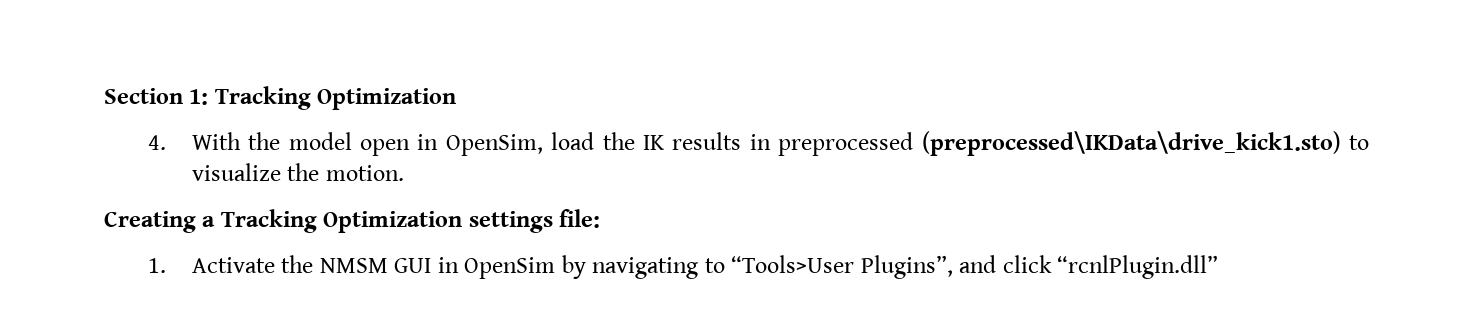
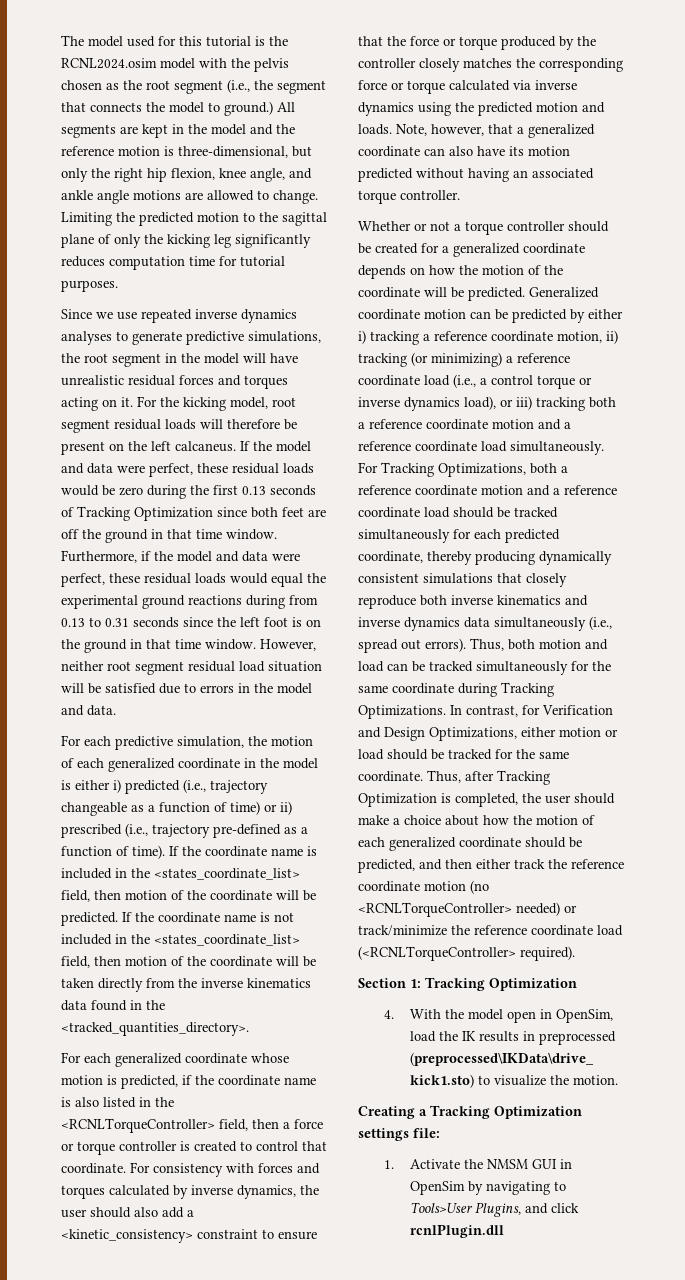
(104, 96) none -> [61,35,288,47] [61,58,289,72] [61,79,326,94] [61,101,295,116] [61,124,295,138] [61,146,312,158] [61,168,312,182] [61,190,318,204] [61,212,327,226] [61,234,311,248] [61,256,285,270] [61,280,118,292] [61,309,297,323] [61,331,321,345] [61,353,298,367] [61,375,288,389] [61,396,296,411] [61,419,297,433] [61,441,311,455] [61,463,314,477] [61,485,316,499] [61,506,326,521] [61,529,277,543] [61,550,300,563] [61,573,326,587] [61,595,318,609] [61,617,321,628] [61,639,316,653] [61,661,322,675] [61,683,312,694] [61,705,116,716] [61,735,313,750] [61,758,318,772] [61,779,268,794] [61,801,292,816] [61,823,308,838] [61,845,317,859] [61,868,300,880] [61,890,316,902] [61,912,294,926] [61,934,300,946] [61,956,316,968] [61,978,311,992] [61,1000,165,1011] [61,1022,249,1036] [61,1052,289,1067] [61,1075,316,1089] [61,1097,174,1108] [61,1118,323,1133] [61,1141,327,1155] [61,1162,320,1177] [61,1185,319,1199] [61,1207,194,1218] [61,1229,317,1243] [358,36,596,50] [358,58,623,72] [358,80,577,94] [358,102,605,116] [358,124,595,138] [358,146,570,157] [358,168,594,182] [358,190,460,204] [358,221,609,235] [358,243,585,257] [358,265,563,279] [358,287,599,301] [358,309,623,323] [358,330,618,345] [358,352,570,367] [358,374,592,389] [358,396,616,411] [358,419,571,430] [358,441,604,455] [358,462,568,477] [358,485,617,496] [358,507,558,518] [358,529,560,543] [358,551,612,565] [358,573,567,587] [358,595,588,609] [358,616,612,631] [358,638,608,653] [358,661,611,675] [358,682,554,697] [358,705,613,719] [358,727,618,741] [358,749,569,760] [358,770,550,785] [358,793,615,807] [358,815,595,826] [358,837,582,851] [358,859,624,873] [358,880,489,894] [358,902,577,917] [358,925,623,936] [358,946,575,961] The model used for this tutorial is the RCNL2024.osim model with the pelvis chosen as the root segment (i.e., the segment that connects the model to ground.) All segments are kept in the model and the reference motion is three-dimensional, but only the right hip flexion, knee angle, and ankle angle motions are allowed to change. Limiting the predicted motion to the sagittal plane of only the kicking leg significantly reduces computation time for tutorial purposes. // Since we use repeated inverse dynamics analyses to generate predictive simulations, the root segment in the model will have unrealistic residual forces and torques acting on it. For the kicking model, root segment residual loads will therefore be present on the left calcaneus. If the model and data were perfect, these residual loads would be zero during the first 0.13 seconds of Tracking Optimization since both feet are off the ground in that time window. Furthermore, if the model and data were perfect, these residual loads would equal the experimental ground reactions during from 0.13 to 0.31 seconds since the left foot is on the ground in that time window. However, neither root segment residual load situation will be satisfied due to errors in the model and data. // For each predictive simulation, the motion of each generalized coordinate in the model is either i) predicted (i.e., trajectory changeable as a function of time) or ii) prescribed (i.e., trajectory pre-defined as a function of time). If the coordinate name is included in the <states_coordinate_list> field, then motion of the coordinate will be predicted. If the coordinate name is not included in the <states_coordinate_list> field, then motion of the coordinate will be taken directly from the inverse kinematics data found in the <tracked_quantities_directory>. // For each generalized coordinate whose motion is predicted, if the coordinate name is also listed in the <RCNLTorqueController> field, then a force or torque controller is created to control that coordinate. For consistency with forces and torques calculated by inverse dynamics, the user should also add a <kinetic_consistency> constraint to ensure that the force or torque produced by the controller closely matches the corresponding force or torque calculated via inverse dynamics using the predicted motion and loads. Note, however, that a generalized coordinate can also have its motion predicted without having an associated torque controller. // Whether or not a torque controller should be created for a generalized coordinate depends on how the motion of the coordinate will be predicted. Generalized coordinate motion can be predicted by either i) tracking a reference coordinate motion, ii) tracking (or minimizing) a reference coordinate load (i.e., a control torque or inverse dynamics load), or iii) tracking both a reference coordinate motion and a reference coordinate load simultaneously. For Tracking Optimizations, both a reference coordinate motion and a reference coordinate load should be tracked simultaneously for each predicted coordinate, thereby producing dynamically consistent simulations that closely reproduce both inverse kinematics and inverse dynamics data simultaneously (i.e., spread out errors). Thus, both motion and load can be tracked simultaneously for the same coordinate during Tracking Optimizations. In contrast, for Verification and Design Optimizations, either motion or load should be tracked for the same coordinate. Thus, after Tracking Optimization is completed, the user should make a choice about how the motion of each generalized coordinate should be predicted, and then either track the reference coordinate motion (no <RCNLTorqueController> needed) or track/minimize the reference coordinate load (<RCNLTorqueController> required). //
[731,255,953,279] “Tools>User Plugins”, -> [410,1202,522,1217] Tools>User Plugins,
[1057,255,1219,279] “rcnlPlugin.dll” -> [410,1224,505,1238] rcnlPlugin.dll

